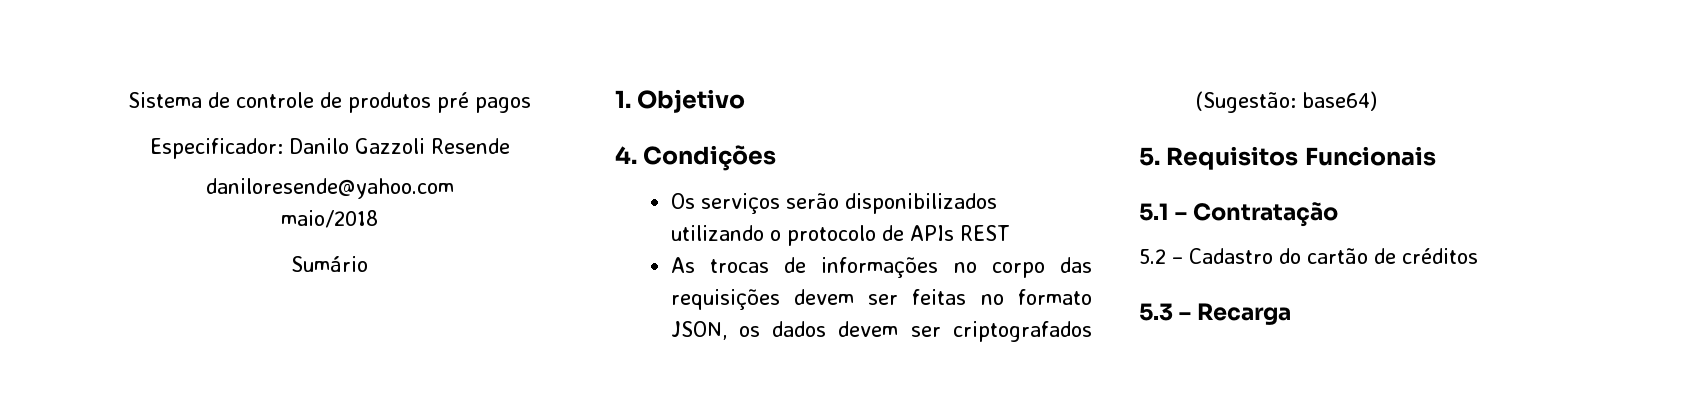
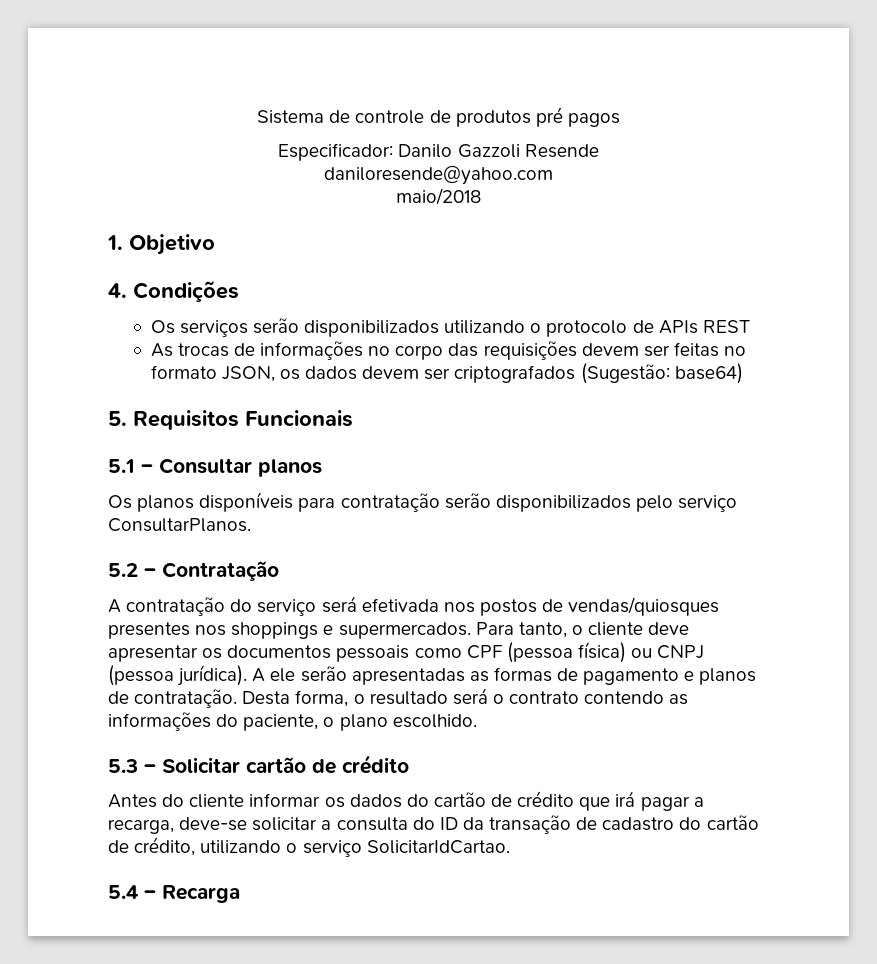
[291,256,368,272] // Sumário -> (481, 196) none
[1193,202,1339,227] [1139,248,1478,264] [1139,303,1173,321] Contratação // 5.2 – Cadastro do cartão de créditos // 5.3 -> [159,458,322,477] [108,492,738,512] [108,518,251,532] [108,561,279,581] [108,596,720,616] [108,622,690,639] [108,642,705,663] [108,665,757,686] [108,688,689,708] [108,712,477,731] [108,755,409,774] [108,791,704,811] [108,815,759,834] [108,837,510,857] [108,885,138,899] Consultar planos // Os planos disponíveis para contratação serão disponibilizados pelo serviço ConsultarPlanos. // 5.2 – Contratação // A contratação do serviço será efetivada nos postos de vendas/quiosques presentes nos shoppings e supermercados. Para tanto, o cliente deve apresentar os documentos pessoais como CPF (pessoa física) ou CNPJ (pessoa jurídica). A ele serão apresentadas as formas de pagamento e planos de contratação. Desta forma, o resultado será o contrato contendo as informações do paciente, o plano escolhido. // 5.3 – Solicitar cartão de crédito // Antes do cliente informar os dados do cartão de crédito que irá pagar a recarga, deve-se solicitar a consulta do ID da transação de cadastro do cartão de crédito, utilizando o serviço SolicitarIdCartao. // 5.4

